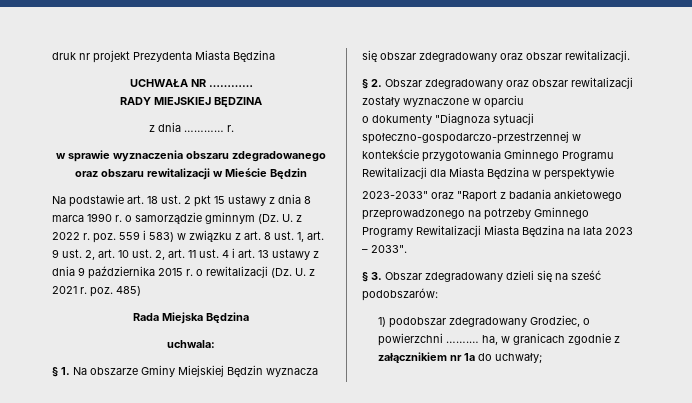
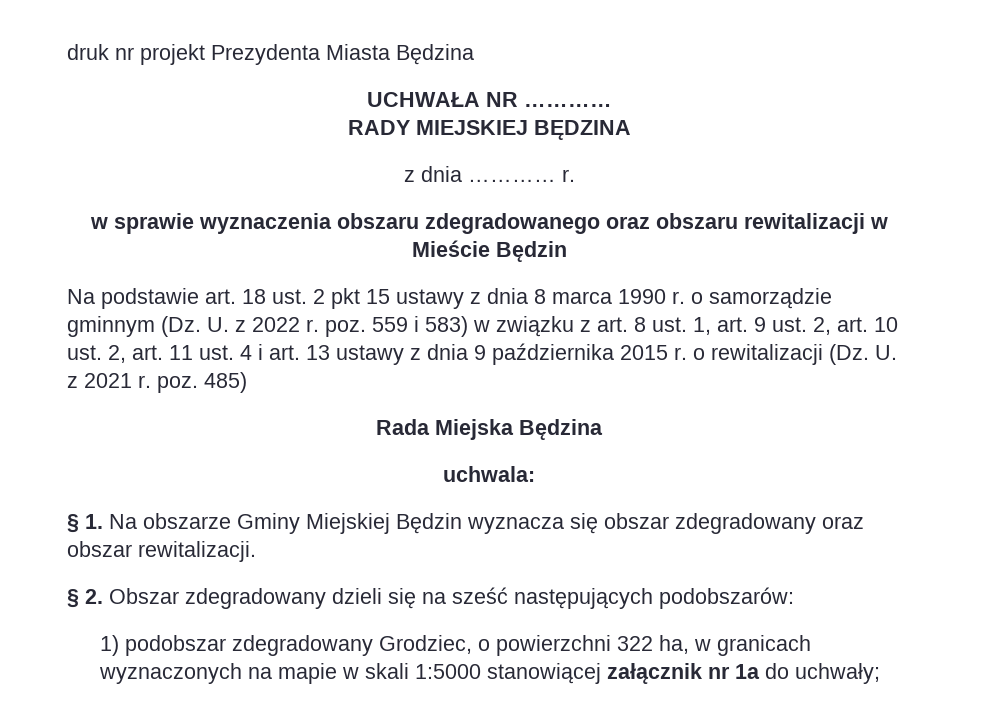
[506,77,633,89] [362,95,524,108] [362,113,534,125] [362,131,581,144] [362,149,614,162] [362,167,614,180] [362,189,622,202] [362,207,589,220] [362,225,633,237] [362,245,407,253] [362,272,503,282] oraz obszar rewitalizacji zostały wyznaczone w oparciu // o dokumenty "Diagnoza sytuacji społeczno-gospodarczo-przestrzennej w kontekście przygotowania Gminnego Programu Rewitalizacji dla Miasta Będzina w perspektywie // 2023-2033" oraz "Raport z badania ankietowego przeprowadzonego na potrzeby Gminnego Programy Rewitalizacji Miasta Będzina na lata 2023 – 2033". // § 3. Obszar zdegradowany -> (326, 598) none
(601, 275) none -> [514,588,653,609] następujących
[445,341,479,343] …….… -> [617,636,654,651] 322
[567,333,620,345] [377,352,447,363] zgodnie z załącznikiem -> [99,663,703,684] wyznaczonych na mapie w skali 1:5000 stanowiącej załącznik

